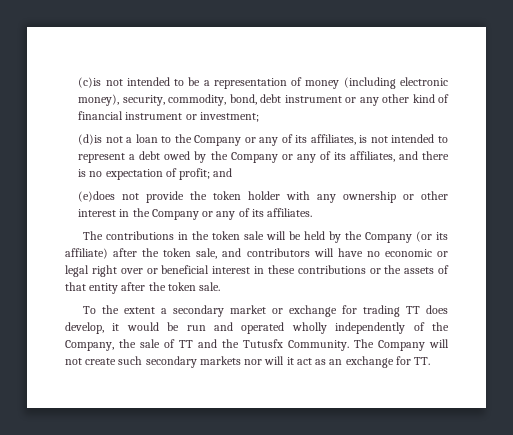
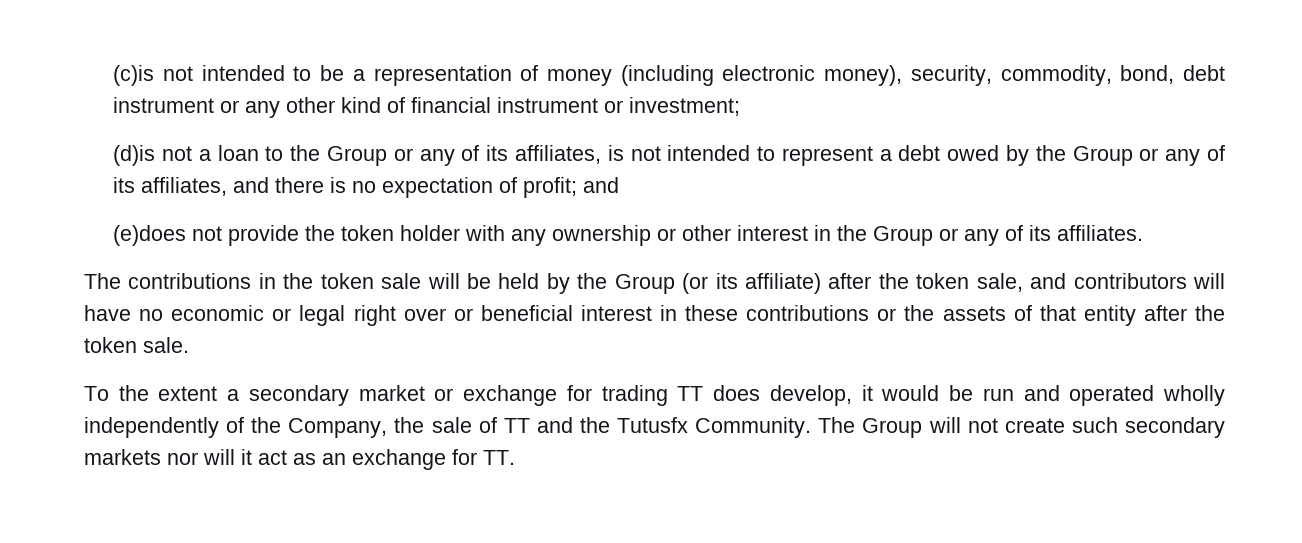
[194,135,242,146] Company -> [327,146,388,166] Group
[230,152,278,163] Company -> [1072,146,1133,166] Group
[151,209,199,220] Company -> [873,226,934,246] Group
[365,232,413,243] Company -> [614,274,675,294] Group
[378,340,425,351] Company -> [862,418,923,438] Group

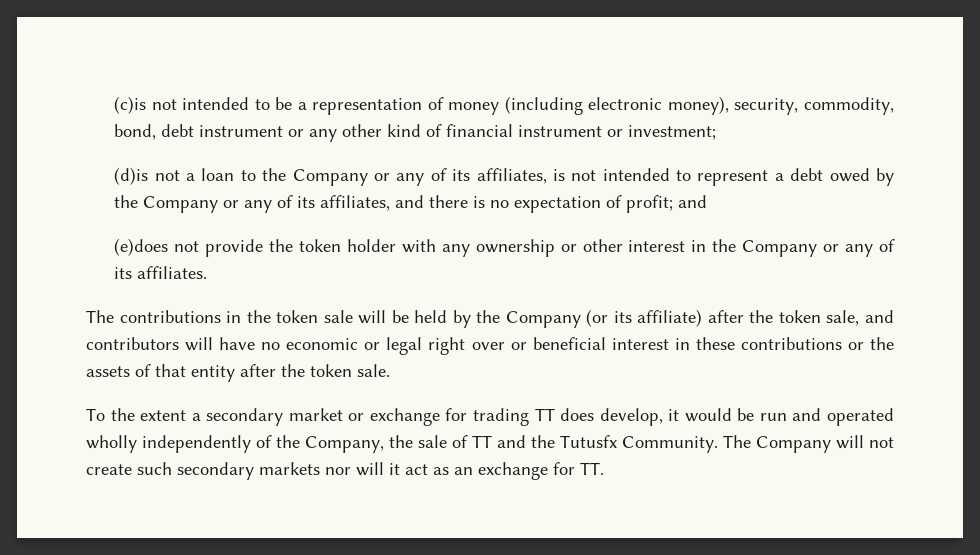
[327,146,388,166] Group -> [292,169,368,186] Company
[1072,146,1133,166] Group -> [143,196,219,213] Company
[873,226,934,246] Group -> [742,240,818,257] Company
[614,274,675,294] Group -> [505,311,581,328] Company
[862,418,923,438] Group -> [756,436,831,453] Company

